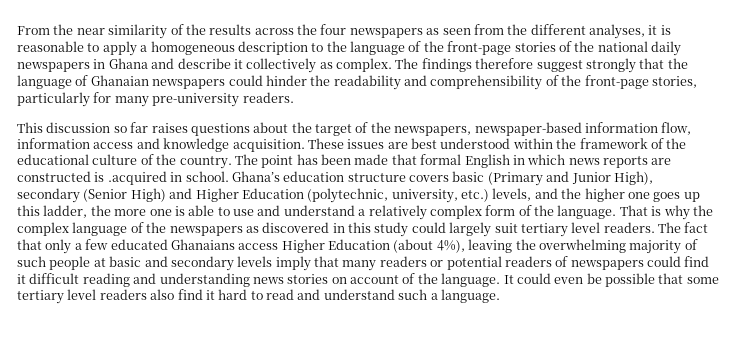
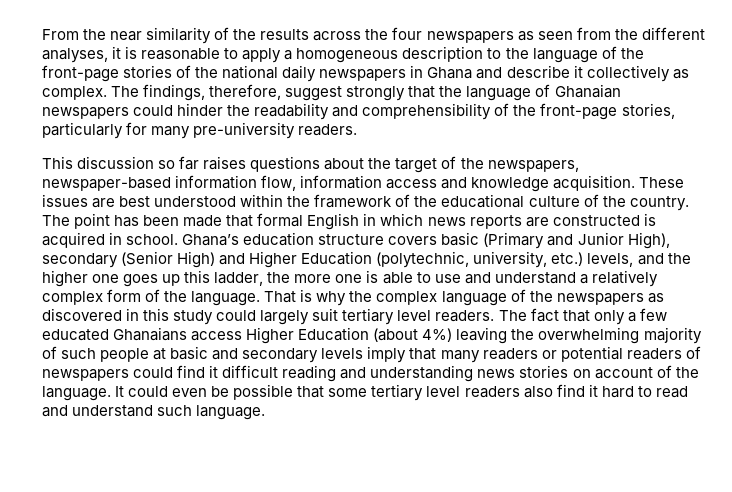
[421,58,534,72] findings therefore -> [143,84,282,101] findings, therefore,
[107,171,167,185] .acquired -> [42,232,105,248] acquired
[436,240,465,253] 4%), -> [422,328,453,342] 4%)
[430,293,438,300] a -> (193, 410) none

